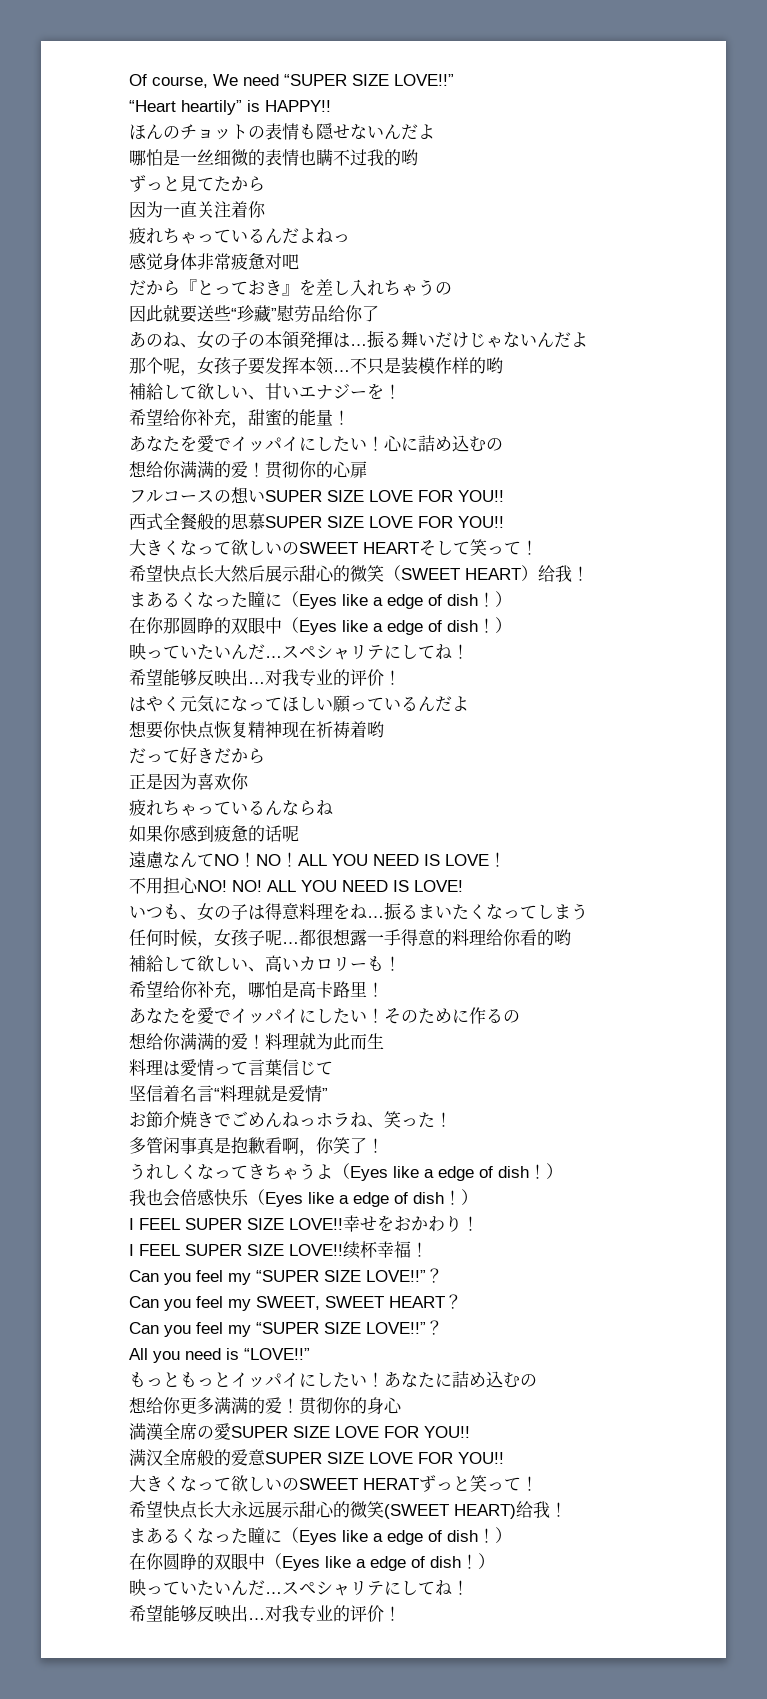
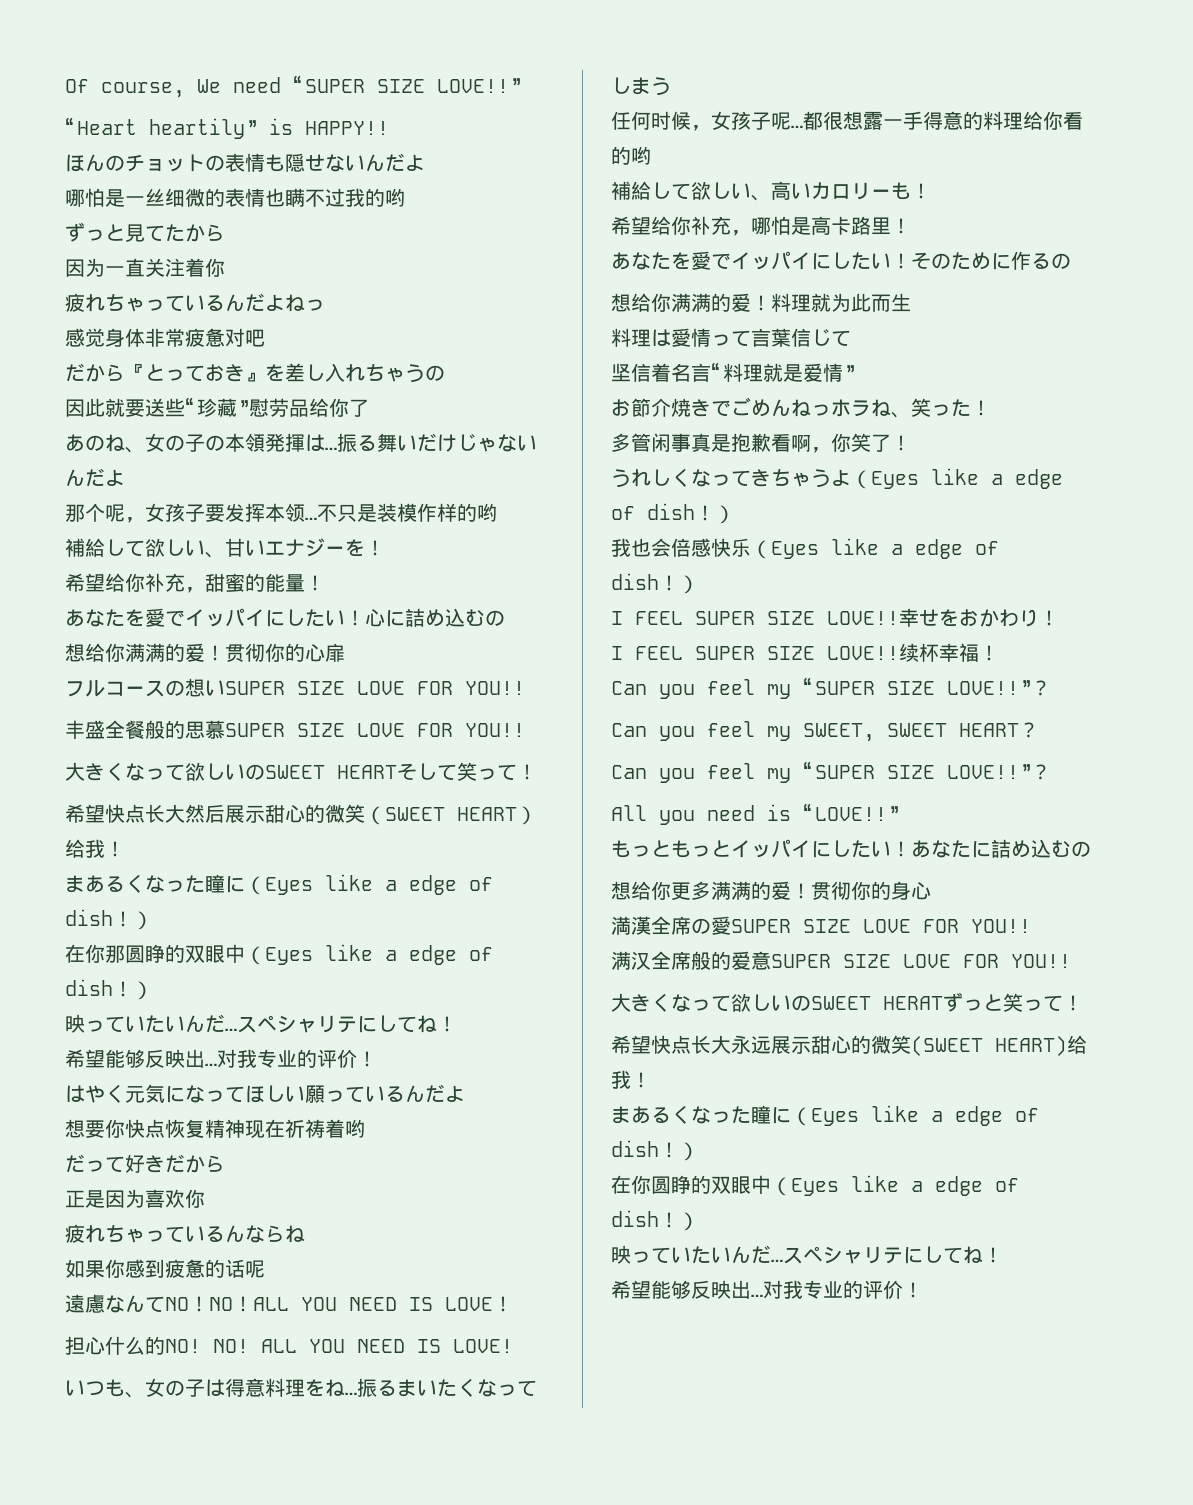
[129,513,163,531] 西式 -> [65,720,105,740] 丰盛
[129,877,198,894] 不用担心 -> [65,1336,165,1355] 担心什么的

